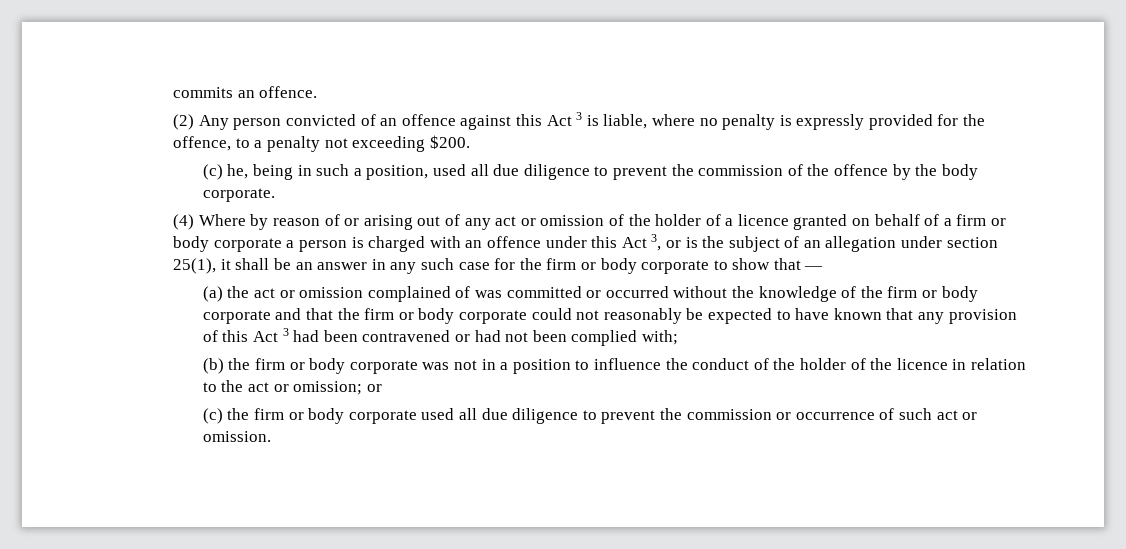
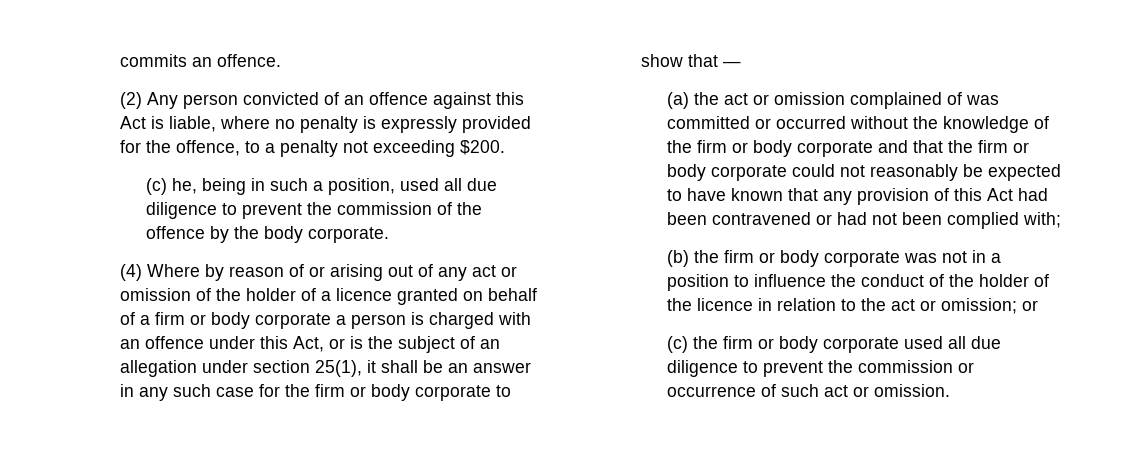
[576,112,583,120] 3 -> (147, 122) none
[621,234,662,251] Act 3, -> [293,336,325,352] Act,
[282,328,289,336] 3 -> (1014, 194) none

